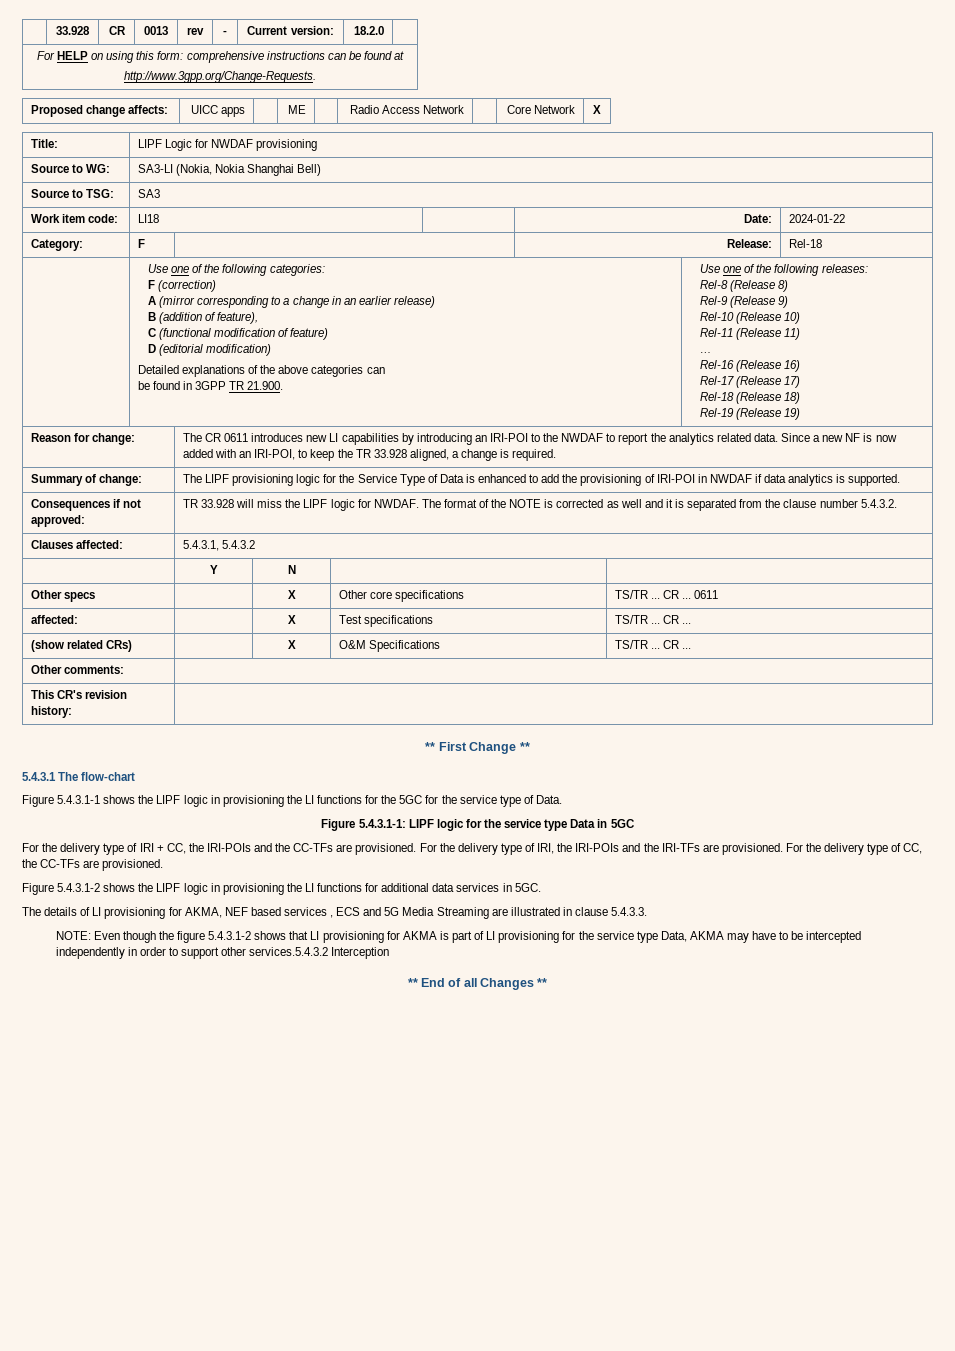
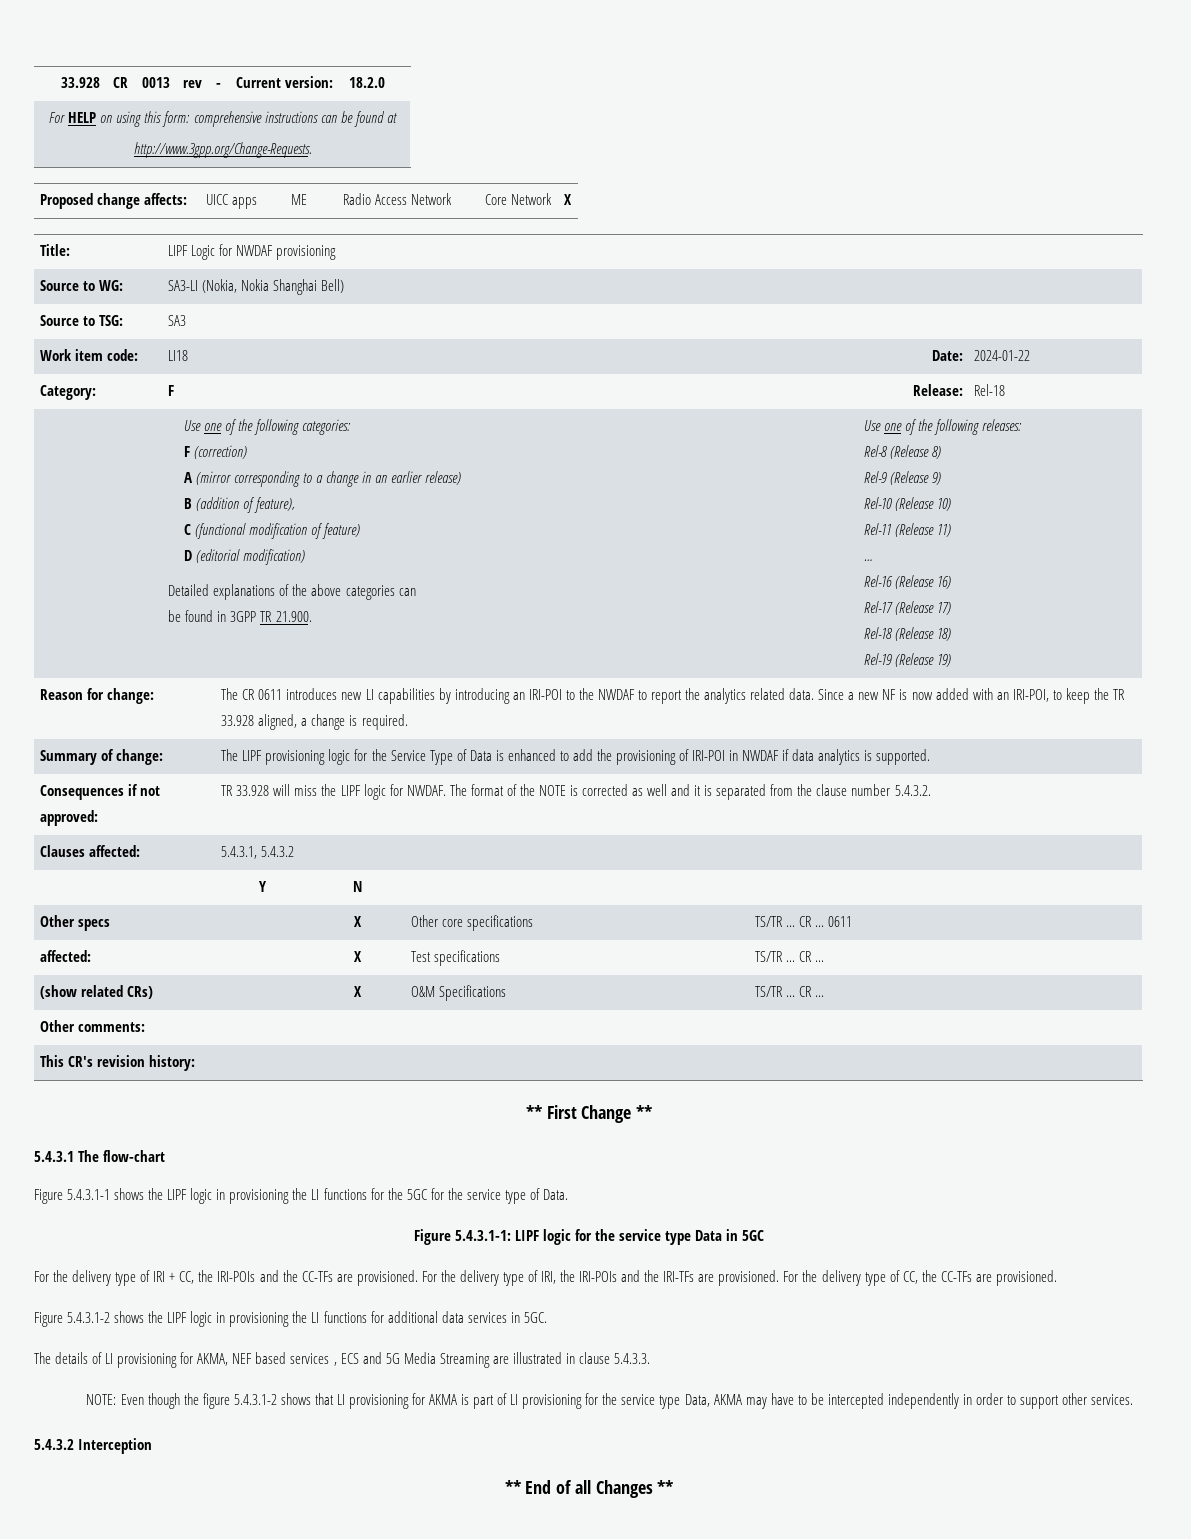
[249,947,329,956] services.5.4.3.2 -> [1091,1394,1134,1405] [34,1439,74,1450] services. // 5.4.3.2

